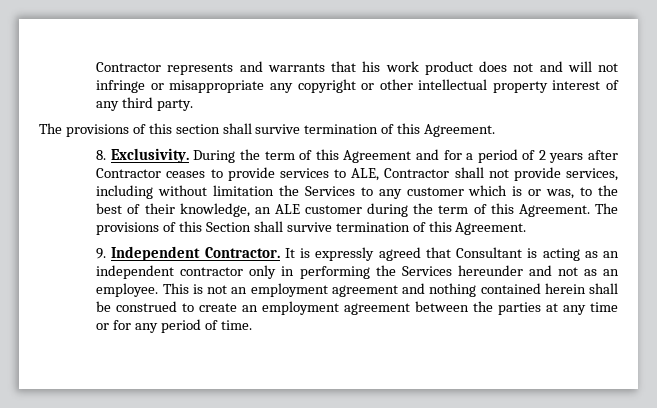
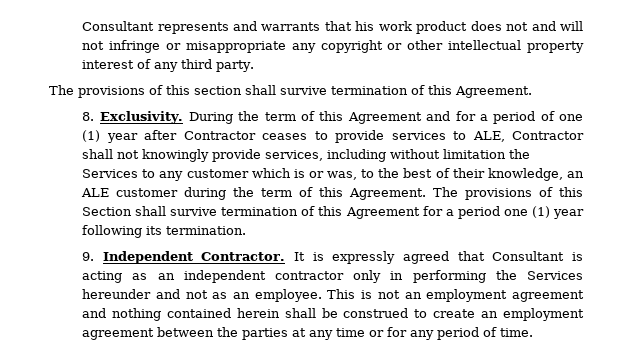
[96,62,162,72] Contractor -> [82,21,155,31] Consultant
[538,150,584,163] 2 years -> [559,114,584,121] [82,130,138,143] one (1) year
(509, 173) none -> [142,149,210,162] knowingly
[455,222,527,235] Agreement. -> [345,206,585,219] [82,225,247,238] Agreement for a period one (1) year following its termination.

